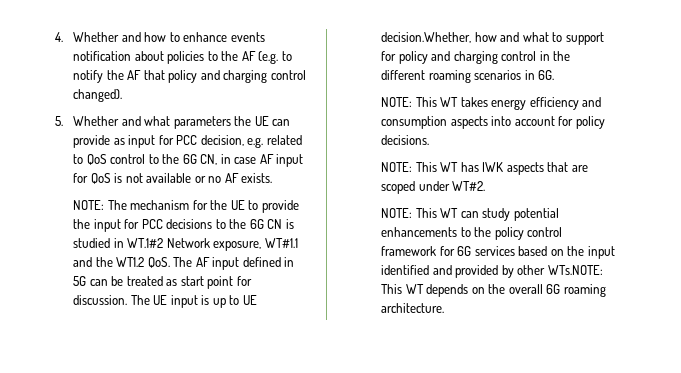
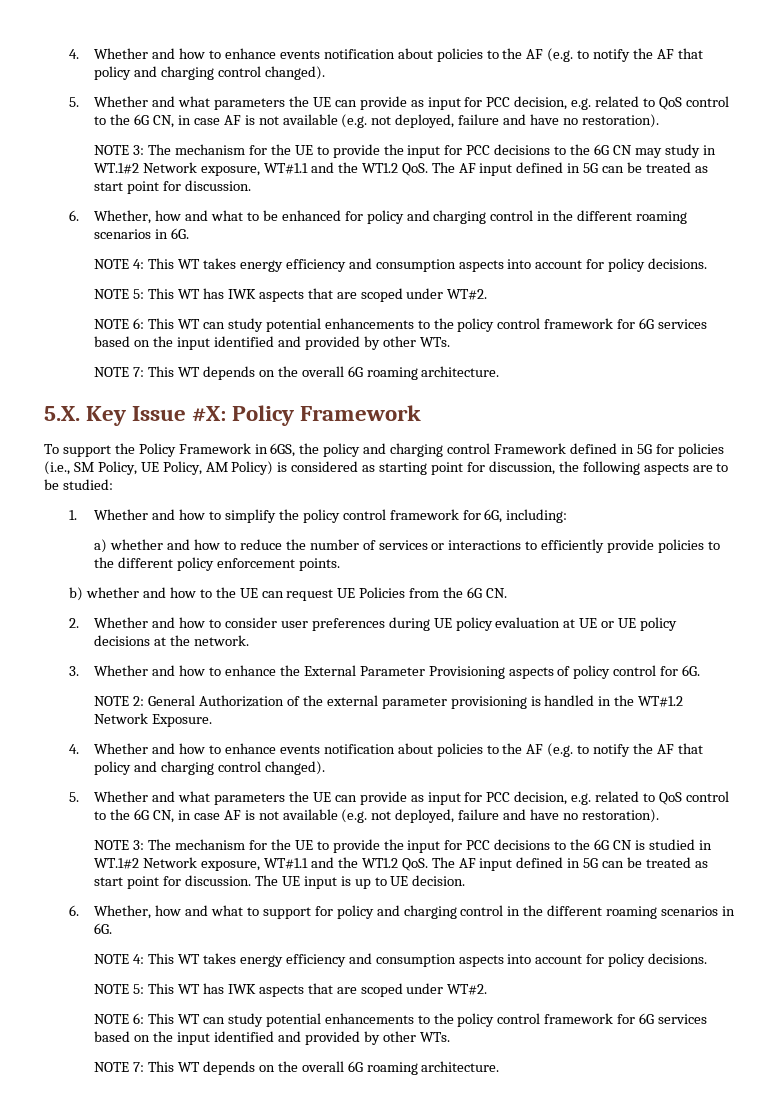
[276,154,304,167] [73,173,273,184] [73,200,105,210] input for QoS is not available or no AF exists. // NOTE: -> [244,114,659,128] [94,144,716,158] [94,162,708,176] [94,180,252,194] [69,210,688,224] [94,228,190,239] [94,258,708,272] [94,288,488,302] [94,318,708,332] [94,336,450,350] [94,366,500,380] [44,405,422,426] [44,443,724,457] [44,461,729,475] [44,479,113,490] [69,509,568,523] [94,539,720,553] [94,557,340,571] [69,587,507,601] [69,617,678,631] [94,635,250,646] [69,665,701,679] [94,695,684,709] [94,713,213,727] [69,743,703,757] [94,761,325,775] [69,791,729,805] [94,809,659,823] [94,840,145,850] is not available (e.g. not deployed, failure and have no restoration). // NOTE 3: The mechanism for the UE to provide the input for PCC decisions to the 6G CN may study in WT.1#2 Network exposure, WT#1.1 and the WT1.2 QoS. The AF input defined in 5G can be treated as start point for discussion. // 6. Whether, how and what to be enhanced for policy and charging control in the different roaming scenarios in 6G. // NOTE 4: This WT takes energy efficiency and consumption aspects into account for policy decisions. // NOTE 5: This WT has IWK aspects that are scoped under WT#2. // NOTE 6: This WT can study potential enhancements to the policy control framework for 6G services based on the input identified and provided by other WTs. // NOTE 7: This WT depends on the overall 6G roaming architecture. // 5.X. Key Issue #X: Policy Framework // To support the Policy Framework in 6GS, the policy and charging control Framework defined in 5G for policies (i.e., SM Policy, UE Policy, AM Policy) is considered as starting point for discussion, the following aspects are to be studied: // 1. Whether and how to simplify the policy control framework for 6G, including: // a) whether and how to reduce the number of services or interactions to efficiently provide policies to the different policy enforcement points. // b) whether and how to the UE can request UE Policies from the 6G CN. // 2. Whether and how to consider user preferences during UE policy evaluation at UE or UE policy decisions at the network. // 3. Whether and how to enhance the External Parameter Provisioning aspects of policy control for 6G. // NOTE 2: General Authorization of the external parameter provisioning is handled in the WT#1.2 Network Exposure. // 4. Whether and how to enhance events notification about policies to the AF (e.g. to notify the AF that policy and charging control changed). // 5. Whether and what parameters the UE can provide as input for PCC decision, e.g. related to QoS control to the 6G CN, in case AF is not available (e.g. not deployed, failure and have no restoration). // NOTE 3:
[381,32,472,43] decision.Whether, -> [412,875,466,886] [69,905,152,919] decision. // 6. Whether,
[381,97,413,107] NOTE: -> [94,954,145,964] NOTE 4:
[381,162,413,172] NOTE: -> [94,984,145,994] NOTE 5:
[381,208,413,218] NOTE: -> [94,1013,145,1024] NOTE 6:
[547,265,603,275] WTs.NOTE: -> [419,1032,450,1042] [94,1062,145,1072] WTs. // NOTE 7:

